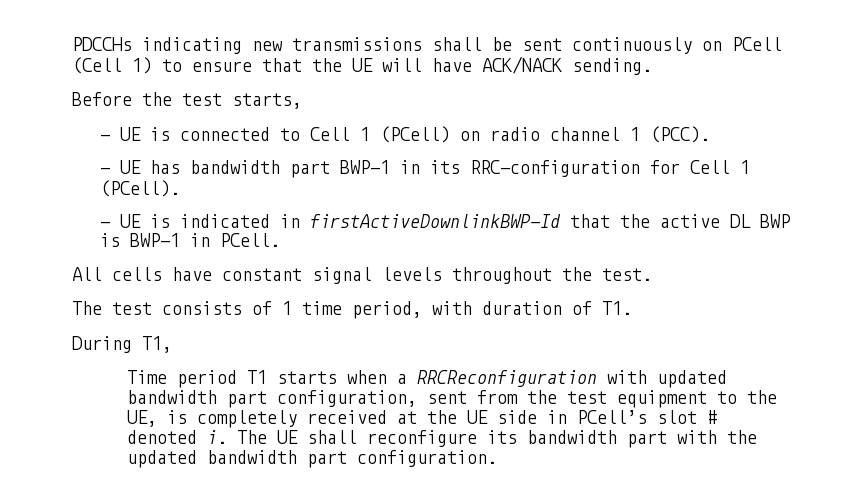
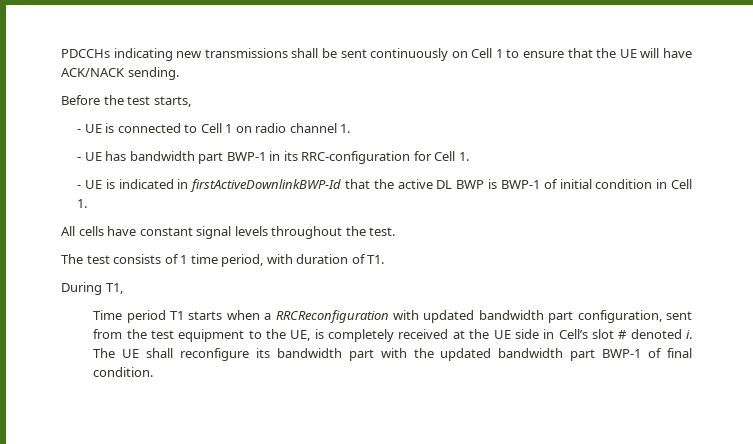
[732,37,782,51] [72,57,152,74] PCell (Cell 1) -> [471,48,503,58] Cell 1
[379,126,450,143] (PCell) -> (233, 128) none
[629,126,710,143] 1 (PCC). -> [340,124,351,133] 1.
[739,160,750,174] [99,180,180,197] 1 (PCell). -> [458,152,469,161] 1.
[189,233,280,247] in PCell. -> [543,179,693,189] [77,199,88,208] of initial condition in Cell 1.
[577,410,648,424] PCell’s -> [558,329,588,339] Cell’s
[357,450,498,467] configuration. -> [602,348,692,358] [93,367,154,377] BWP-1 of final condition.

